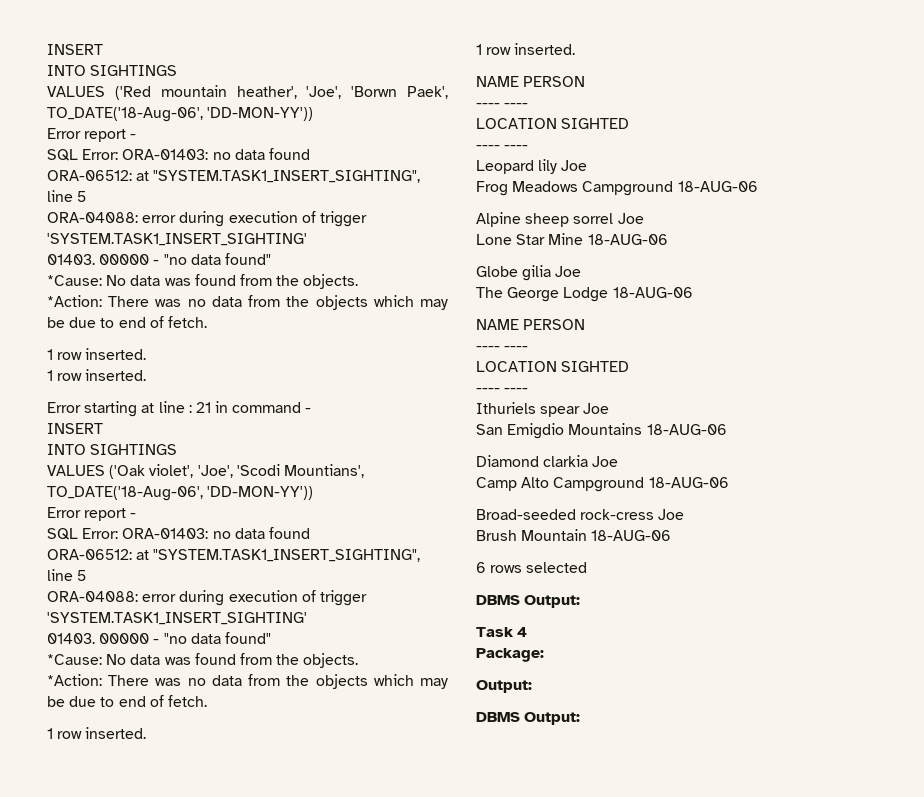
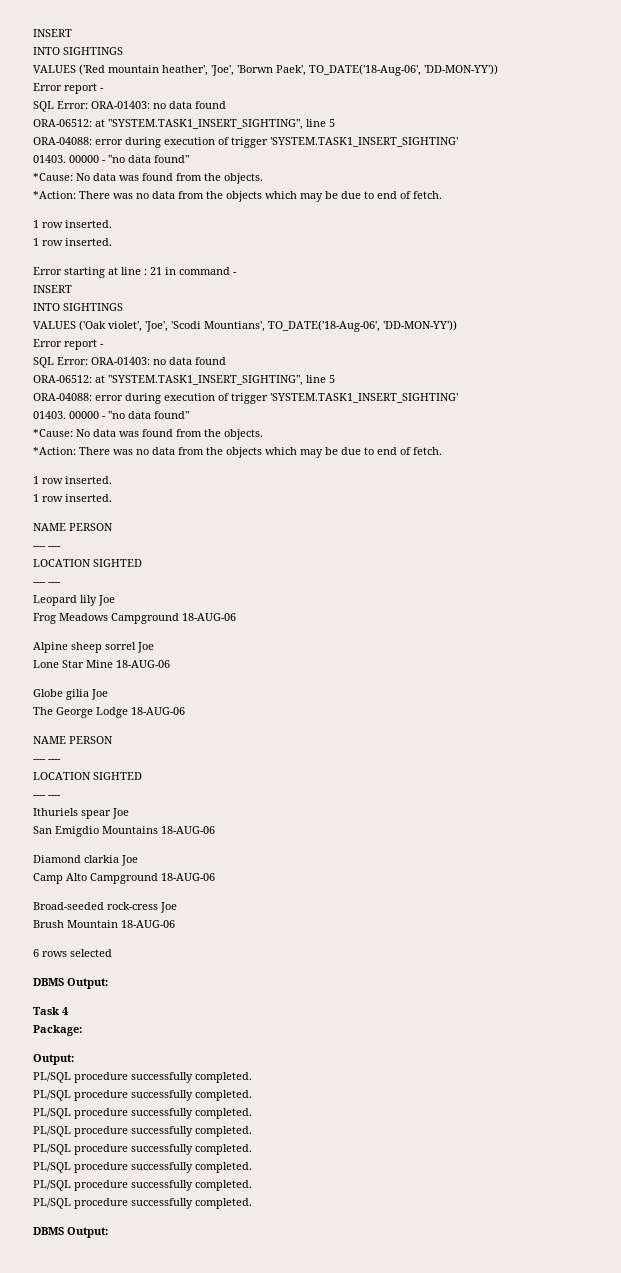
(532, 686) none -> [33,1072,252,1083] [33,1090,252,1101] [33,1108,252,1119] [33,1126,252,1137] [33,1144,252,1155] [33,1162,252,1173] [33,1180,252,1191] [33,1198,252,1209] // PL/SQL procedure successfully completed. // PL/SQL procedure successfully completed. // PL/SQL procedure successfully completed. // PL/SQL procedure successfully completed. // PL/SQL procedure successfully completed. // PL/SQL procedure successfully completed. // PL/SQL procedure successfully completed. // PL/SQL procedure successfully completed.

